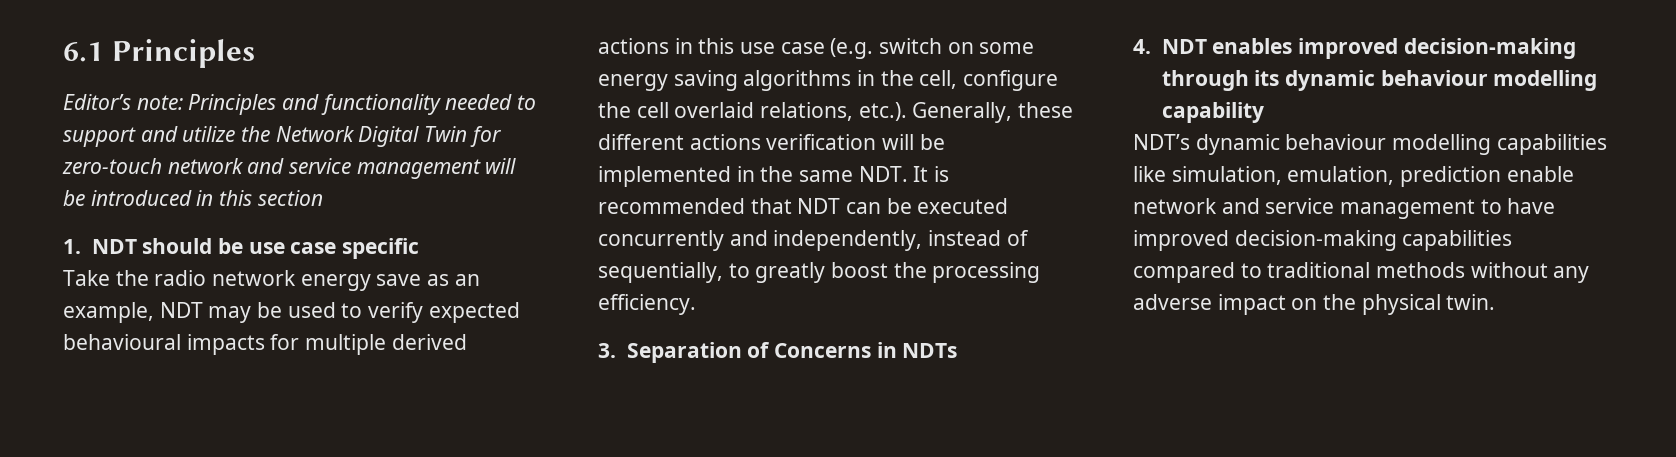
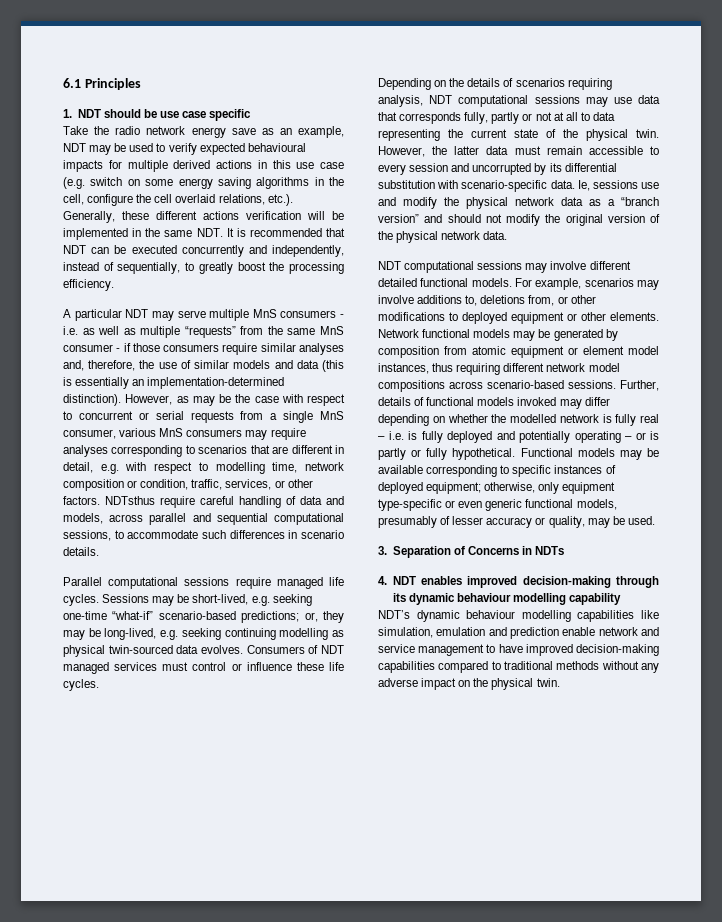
[63,94,537,115] [63,126,502,147] [62,158,517,179] [63,190,323,206] // Editor’s note: Principles and functionality needed to support and utilize the Network Digital Twin for zero-touch network and service management will be introduced in this section -> (141, 84) none
(696, 304) none -> [63,309,344,321] [63,326,344,338] [63,343,344,355] [63,360,345,372] [63,377,285,389] [63,394,345,406] [63,411,344,423] [63,428,306,440] [63,445,344,457] [63,462,344,474] [63,479,313,491] [63,496,344,508] [63,513,344,525] [63,530,344,541] [63,547,99,556] [63,577,344,589] [63,594,312,606] [63,611,344,623] [63,628,344,640] [63,645,344,657] [63,662,344,674] [63,679,99,691] [378,78,612,90] [378,95,660,107] [378,112,615,124] [378,129,659,141] [378,146,659,157] [378,163,617,175] [378,180,659,192] [378,197,659,209] [378,214,660,226] [378,231,508,243] [378,261,631,273] [378,278,659,290] [378,295,596,306] [378,312,659,324] [378,329,618,341] [378,346,659,358] [378,363,620,375] [378,380,659,392] [378,397,610,409] [378,414,659,426] [378,431,659,443] [378,448,659,460] [378,465,616,477] [378,482,616,494] [378,499,617,511] [378,516,655,528] // A particular NDT may serve multiple MnS consumers - i.e. as well as multiple “requests” from the same MnS consumer - if those consumers require similar analyses and, therefore, the use of similar models and data (this is essentially an implementation-determined distinction). However, as may be the case with respect to concurrent or serial requests from a single MnS consumer, various MnS consumers may require analyses corresponding to scenarios that are different in detail, e.g. with respect to modelling time, network composition or condition, traffic, services, or other factors. NDTsthus require careful handling of data and models, across parallel and sequential computational sessions, to accommodate such differences in scenario details. // Parallel computational sessions require managed life cycles. Sessions may be short-lived, e.g. seeking one-time “what-if” scenario-based predictions; or, they may be long-lived, e.g. seeking continuing modelling as physical twin-sourced data evolves. Consumers of NDT managed services must control or influence these life cycles. // Depending on the details of scenarios requiring analysis, NDT computational sessions may use data that corresponds fully, partly or not at all to data representing the current state of the physical twin. However, the latter data must remain accessible to every session and uncorrupted by its differential substitution with scenario-specific data. Ie, sessions use and modify the physical network data as a “branch version” and should not modify the original version of the physical network data. // NDT computational sessions may involve different detailed functional models. For example, scenarios may involve additions to, deletions from, or other modifications to deployed equipment or other elements. Network functional models may be generated by composition from atomic equipment or element model instances, thus requiring different network model compositions across scenario-based sessions. Further, details of functional models invoked may differ depending on whether the modelled network is fully real – i.e. is fully deployed and potentially operating – or is partly or fully hypothetical. Functional models may be available corresponding to specific instances of deployed equipment; otherwise, only equipment type-specific or even generic functional models, presumably of lesser accuracy or quality, may be used.
[1287,166,1395,185] emulation, -> [436,627,507,636] emulation and

